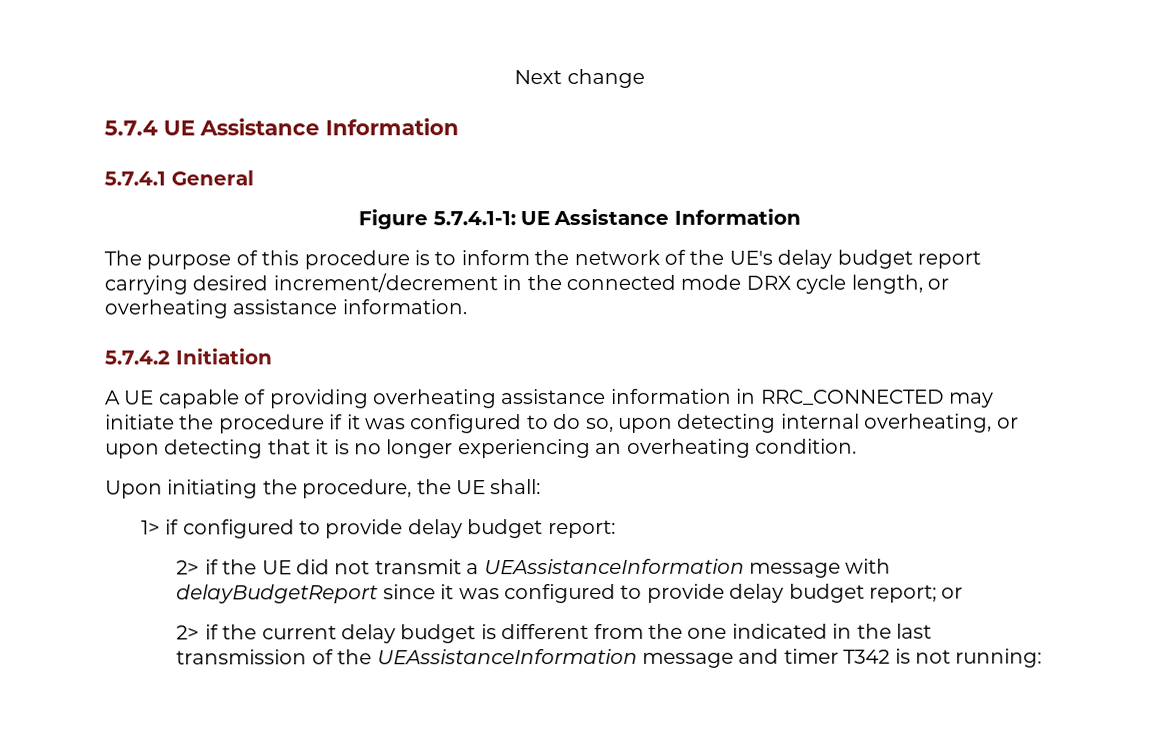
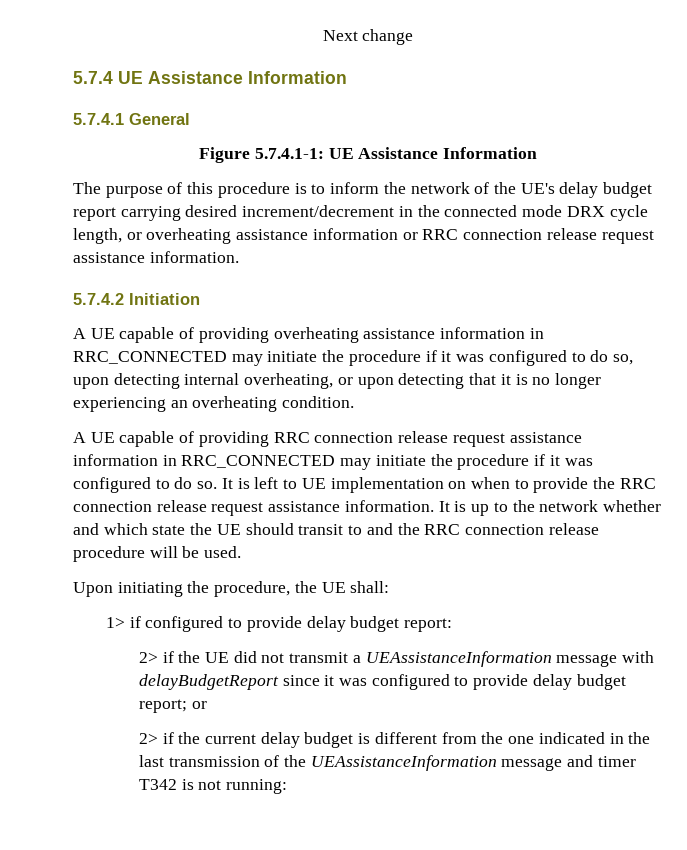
(338, 307) none -> [312,228,654,244] [73,252,145,263] information or RRC connection release request assistance
(857, 446) none -> [73,431,582,447] [73,454,593,470] [73,477,656,493] [73,500,661,516] [73,523,599,535] [73,546,242,562] // A UE capable of providing RRC connection release request assistance information in RRC_CONNECTED may initiate the procedure if it was configured to do so. It is left to UE implementation on when to provide the RRC connection release request assistance information. It is up to the network whether and which state the UE should transit to and the RRC connection release procedure will be used.

